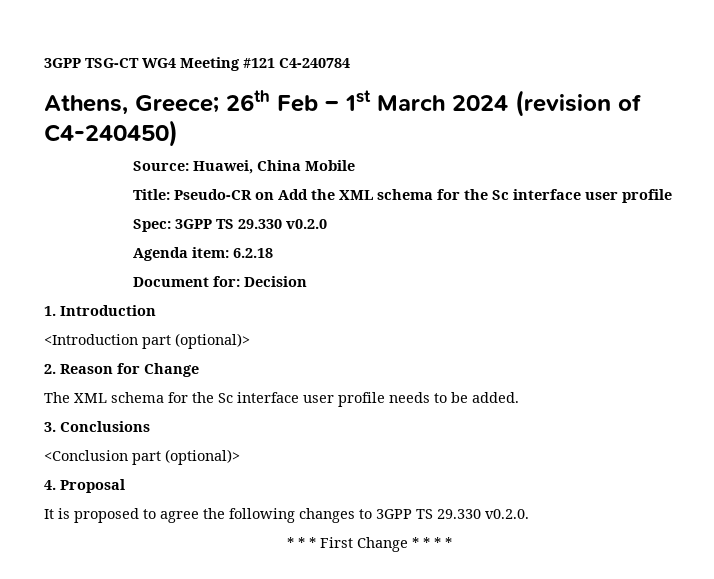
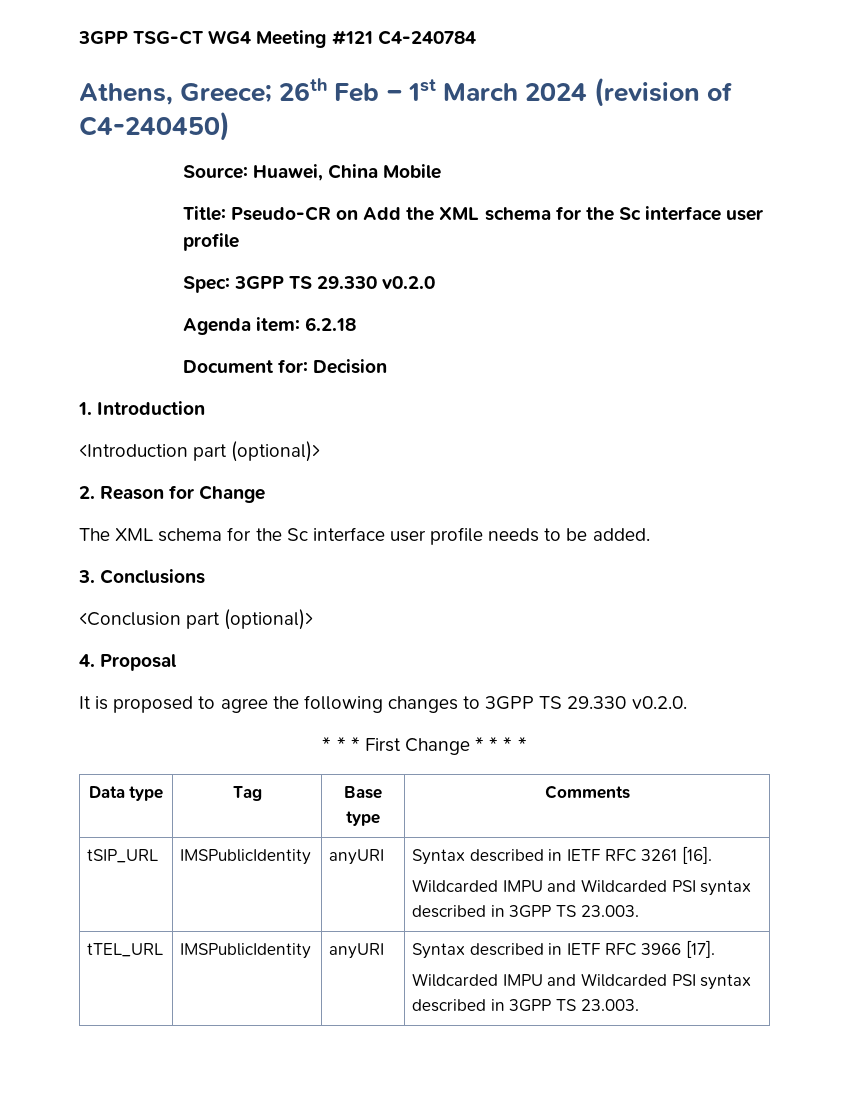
(452, 542) none -> [88,786,164,801] [232,786,262,801] [344,786,382,799] [346,811,380,826] [544,785,630,799] [87,849,159,863] [180,849,312,865] [329,849,385,865] [412,846,712,865] [412,879,752,896] [412,905,639,918] [87,943,164,957] [180,943,312,959] [329,943,385,959] [412,940,715,959] [412,973,752,990] [412,999,639,1012] // Data type | Tag | Base type | Comments // tSIP_URL | IMSPublicIdentity | anyURI | Syntax described in IETF RFC 3261 [16]. // Wildcarded IMPU and Wildcarded PSI syntax described in 3GPP TS 23.003. // tTEL_URL | IMSPublicIdentity | anyURI | Syntax described in IETF RFC 3966 [17]. // Wildcarded IMPU and Wildcarded PSI syntax described in 3GPP TS 23.003.

